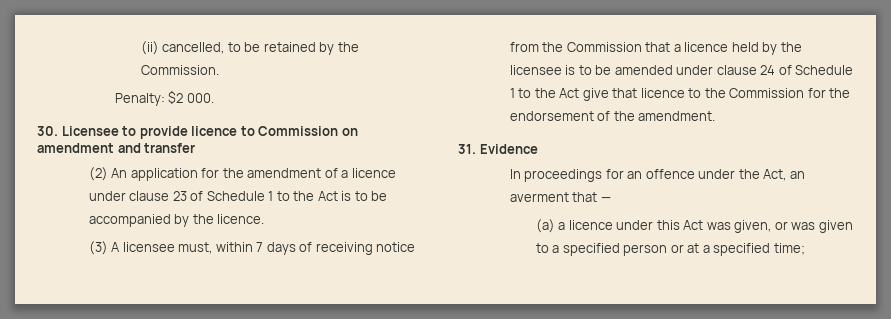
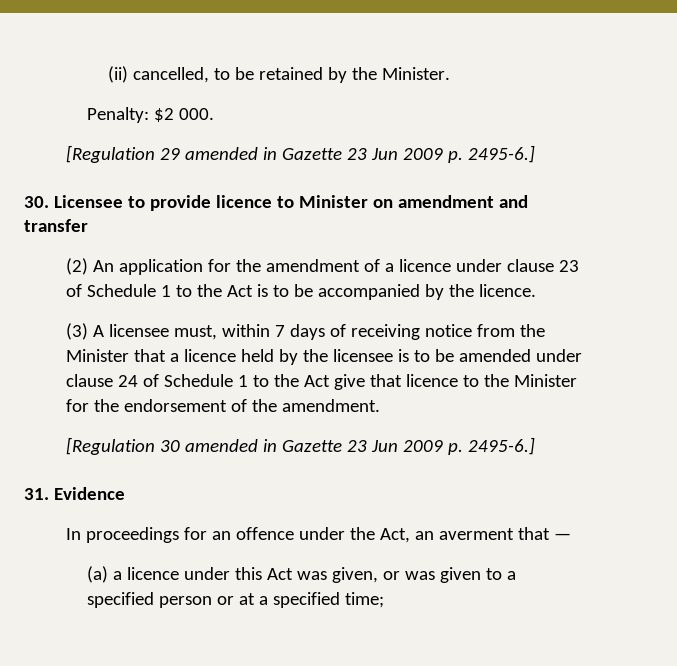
[140,65,219,75] Commission. -> [382,67,451,80] Minister.
(214, 98) none -> [66,145,536,163] // [Regulation 29 amended in Gazette 23 Jun 2009 p. 2495-6.]
[258,126,339,136] Commission -> [298,195,368,208] Minister
[566,42,642,52] Commission -> [66,349,130,362] Minister
[729,88,805,98] Commission -> [514,374,578,387] Minister
(716, 116) none -> [66,437,536,455] // [Regulation 30 amended in Gazette 23 Jun 2009 p. 2495-6.]

